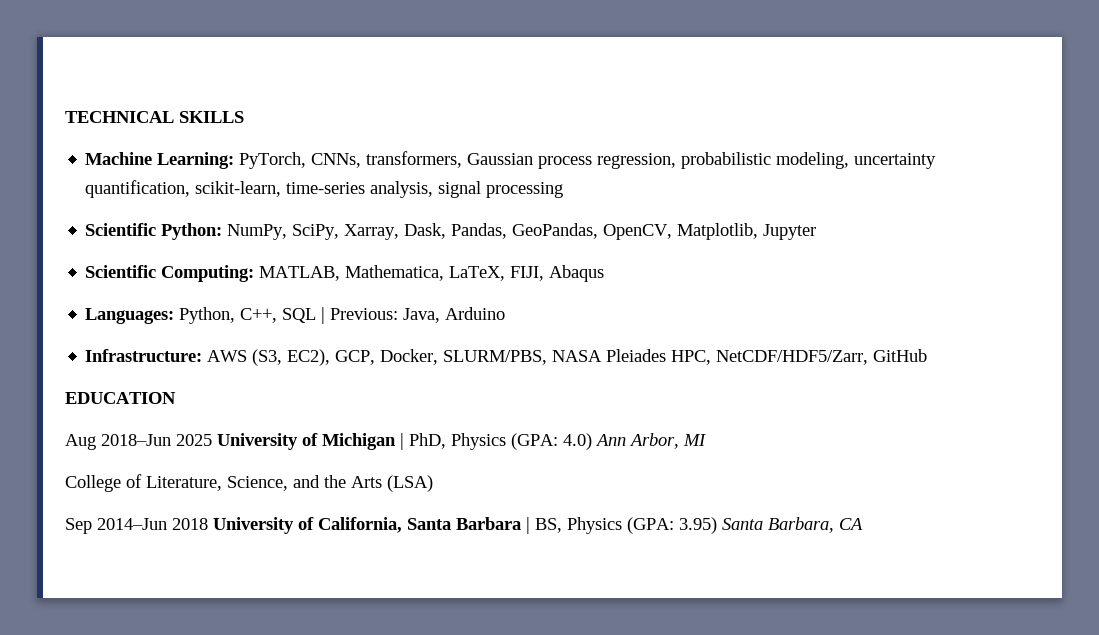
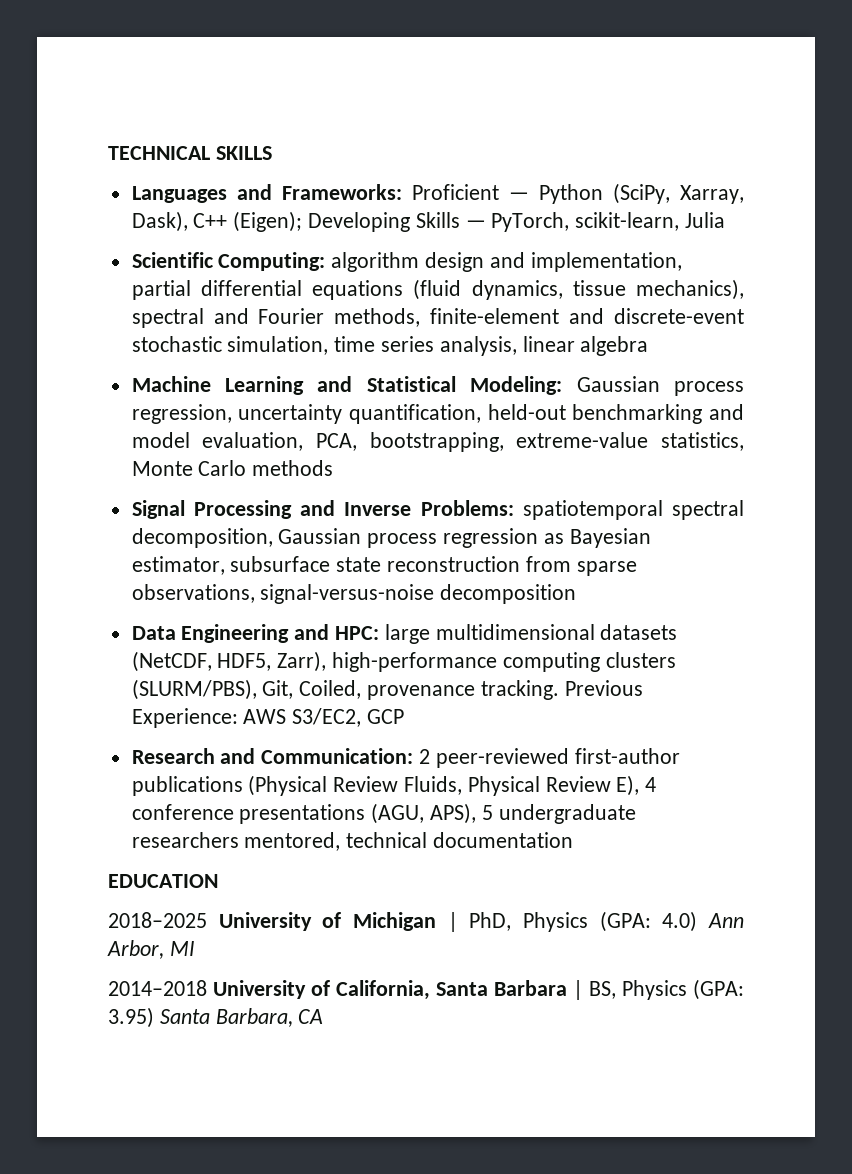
[85,151,937,169] [85,180,564,198] [85,223,817,240] [85,265,605,282] [85,307,506,324] [85,349,928,366] [65,392,176,404] [65,434,212,450] Machine Learning: PyTorch, CNNs, transformers, Gaussian process regression, probabilistic modeling, uncertainty quantification, scikit-learn, time-series analysis, signal processing // Scientific Python: NumPy, SciPy, Xarray, Dask, Pandas, GeoPandas, OpenCV, Matplotlib, Jupyter // Scientific Computing: MATLAB, Mathematica, LaTeX, FIJI, Abaqus // Languages: Python, C++, SQL | Previous: Java, Arduino // Infrastructure: AWS (S3, EC2), GCP, Docker, SLURM/PBS, NASA Pleiades HPC, NetCDF/HDF5/Zarr, GitHub // EDUCATION // Aug 2018–Jun 2025 -> [131,183,744,204] [131,211,726,232] [131,252,682,272] [131,279,745,300] [131,308,744,328] [131,336,649,356] [131,376,744,396] [131,404,744,424] [131,432,744,452] [131,460,334,476] [131,500,745,520] [131,528,651,548] [131,556,637,576] [131,584,577,604] [131,624,678,644] [131,651,676,672] [131,679,643,700] [131,708,405,728] [131,748,680,768] [131,775,657,796] [131,803,636,824] [131,832,574,851] [108,874,218,888] [108,912,207,928] Languages and Frameworks: Proficient — Python (SciPy, Xarray, Dask), C++ (Eigen); Developing Skills — PyTorch, scikit-learn, Julia // Scientific Computing: algorithm design and implementation, partial differential equations (fluid dynamics, tissue mechanics), spectral and Fourier methods, finite-element and discrete-event stochastic simulation, time series analysis, linear algebra // Machine Learning and Statistical Modeling: Gaussian process regression, uncertainty quantification, held-out benchmarking and model evaluation, PCA, bootstrapping, extreme-value statistics, Monte Carlo methods // Signal Processing and Inverse Problems: spatiotemporal spectral decomposition, Gaussian process regression as Bayesian estimator, subsurface state reconstruction from sparse observations, signal-versus-noise decomposition // Data Engineering and HPC: large multidimensional datasets (NetCDF, HDF5, Zarr), high-performance computing clusters (SLURM/PBS), Git, Coiled, provenance tracking. Previous Experience: AWS S3/EC2, GCP // Research and Communication: 2 peer-reviewed first-author publications (Physical Review Fluids, Physical Review E), 4 conference presentations (AGU, APS), 5 undergraduate researchers mentored, technical documentation // EDUCATION // 2018–2025
[65,474,433,492] [65,518,208,534] College of Literature, Science, and the Arts (LSA) // Sep 2014–Jun 2018 -> [108,980,207,996] 2014–2018

